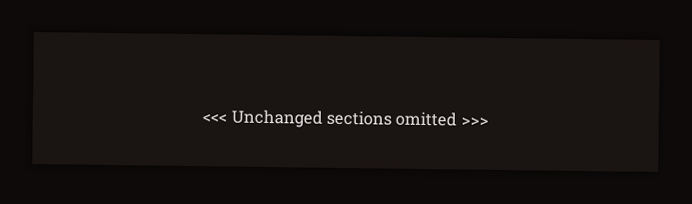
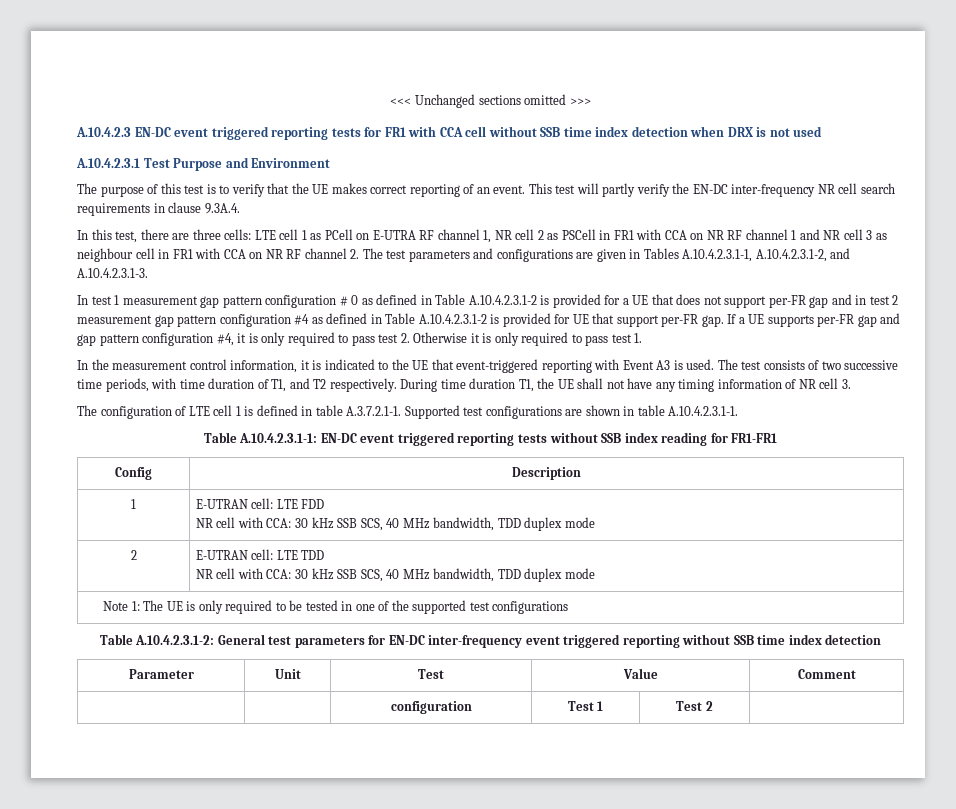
(489, 121) none -> [76,126,823,140] [76,157,331,171] [77,183,895,197] [77,202,240,216] [77,229,887,243] [77,248,851,262] [77,268,148,278] [77,294,899,308] [77,313,901,327] [77,332,643,346] [77,359,899,373] [77,378,851,392] [77,405,739,419] [203,432,778,446] [115,467,152,480] [512,467,581,480] [131,499,136,509] [195,498,325,509] [195,517,595,531] [130,550,137,560] [195,549,325,560] [195,568,595,582] [103,600,569,614] [99,634,882,648] [128,669,194,679] [274,669,301,679] [418,669,444,679] [622,668,658,679] [797,669,856,679] [390,701,472,714] [567,701,604,711] [676,701,713,711] // A.10.4.2.3 EN-DC event triggered reporting tests for FR1 with CCA cell without SSB time index detection when DRX is not used // A.10.4.2.3.1 Test Purpose and Environment // The purpose of this test is to verify that the UE makes correct reporting of an event. This test will partly verify the EN-DC inter-frequency NR cell search requirements in clause 9.3A.4. // In this test, there are three cells: LTE cell 1 as PCell on E-UTRA RF channel 1, NR cell 2 as PSCell in FR1 with CCA on NR RF channel 1 and NR cell 3 as neighbour cell in FR1 with CCA on NR RF channel 2. The test parameters and configurations are given in Tables A.10.4.2.3.1-1, A.10.4.2.3.1-2, and A.10.4.2.3.1-3. // In test 1 measurement gap pattern configuration # 0 as defined in Table A.10.4.2.3.1-2 is provided for a UE that does not support per-FR gap and in test 2 measurement gap pattern configuration #4 as defined in Table A.10.4.2.3.1-2 is provided for UE that support per-FR gap. If a UE supports per-FR gap and gap pattern configuration #4, it is only required to pass test 2. Otherwise it is only required to pass test 1. // In the measurement control information, it is indicated to the UE that event-triggered reporting with Event A3 is used. The test consists of two successive time periods, with time duration of T1, and T2 respectively. During time duration T1, the UE shall not have any timing information of NR cell 3. // The configuration of LTE cell 1 is defined in table A.3.7.2.1-1. Supported test configurations are shown in table A.10.4.2.3.1-1. // Table A.10.4.2.3.1-1: EN-DC event triggered reporting tests without SSB index reading for FR1-FR1 // Config | Description // 1 | E-UTRAN cell: LTE FDD // NR cell with CCA: 30 kHz SSB SCS, 40 MHz bandwidth, TDD duplex mode // 2 | E-UTRAN cell: LTE TDD // NR cell with CCA: 30 kHz SSB SCS, 40 MHz bandwidth, TDD duplex mode // Note 1: The UE is only required to be tested in one of the supported test configurations // Table A.10.4.2.3.1-2: General test parameters for EN-DC inter-frequency event triggered reporting without SSB time index detection // Parameter | Unit | Test | Value | Comment // | | configuration | Test 1 | Test 2 |

